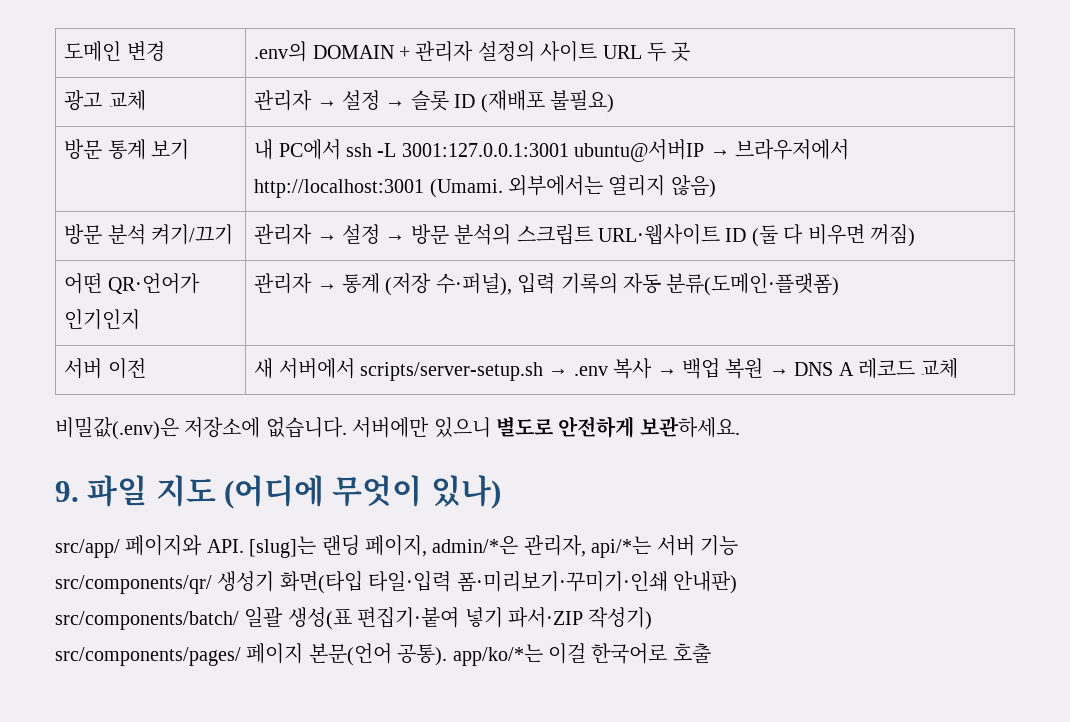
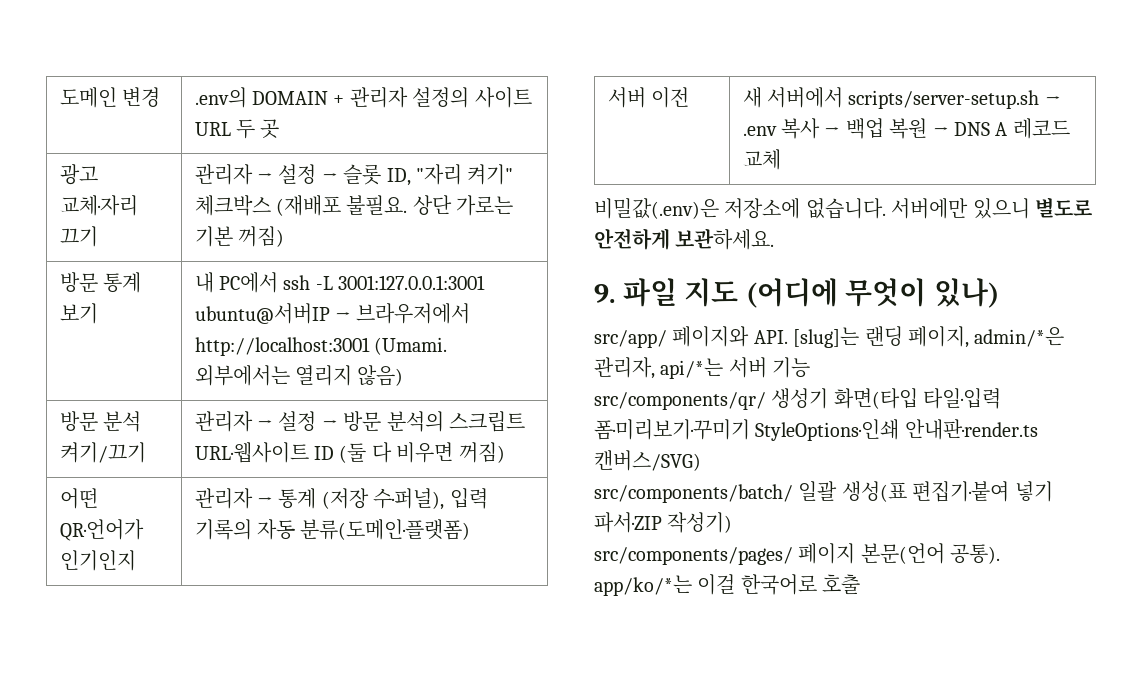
[107,90,146,111] 교체 -> [59,195,138,216] [59,226,98,247] 교체·자리 끄기
[454,90,614,113] ID (재배포 불필요) -> [386,164,514,186] [194,195,514,216] [194,226,284,247] ID, "자리 켜기" 체크박스 (재배포 불필요. 상단 가로는 기본 꺼짐)
[456,571,737,594] 폼·미리보기·꾸미기·인쇄 안내판) -> [594,419,1038,441] [594,450,701,471] 폼·미리보기·꾸미기 StyleOptions·인쇄 안내판·render.ts 캔버스/SVG)

